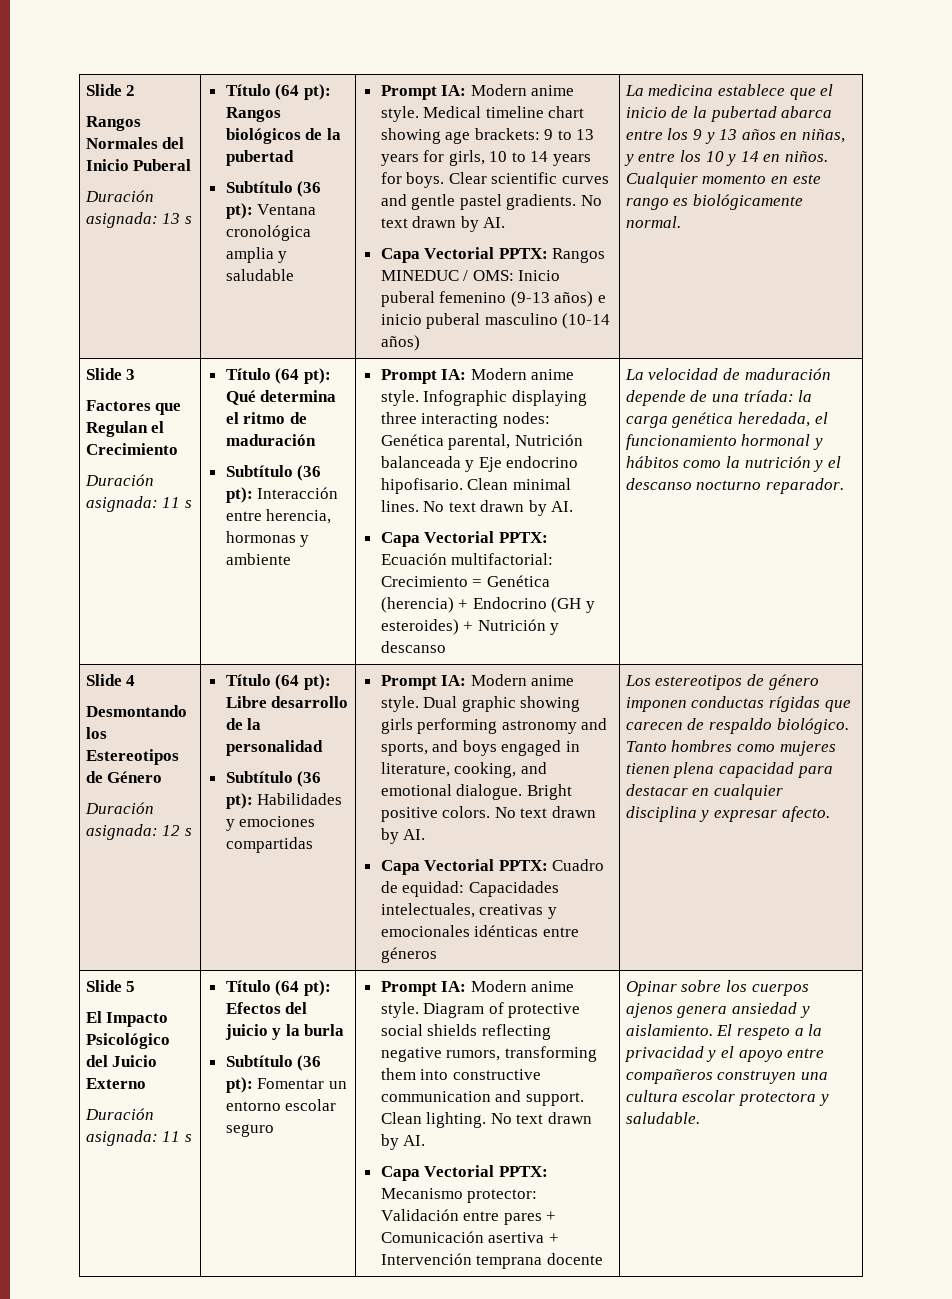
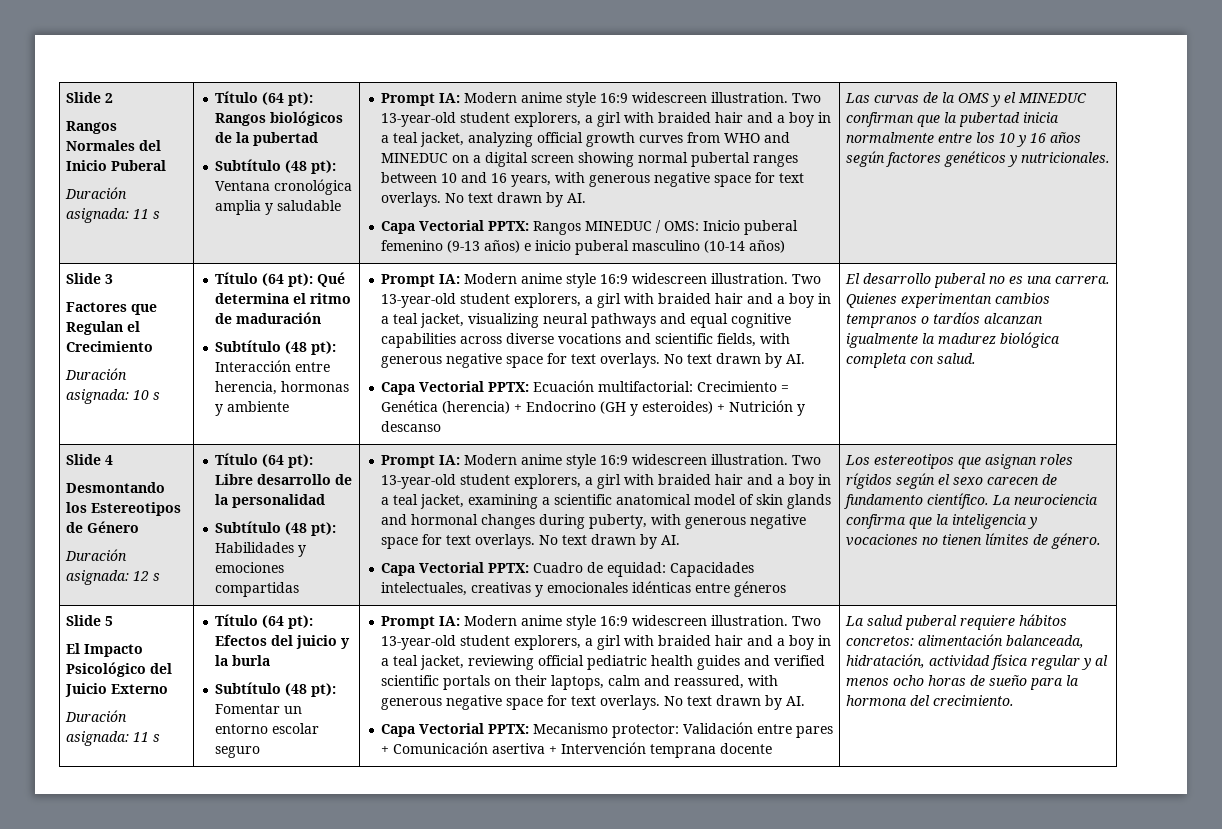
[162,213,181,224] 13 -> [132,209,149,219] 11
[297,181,322,197] (36 -> [285,160,308,173] (48
[380,106,585,122] [380,128,595,144] [380,150,592,166] [380,172,609,188] [380,194,577,210] style. Medical timeline chart showing age brackets: 9 to 13 years for girls, 10 to 14 years for boys. Clear scientific curves and gentle pastel gradients. -> [566,92,822,107] [381,112,832,127] [381,132,791,147] [381,152,799,167] [381,172,805,187] [381,192,442,207] style 16:9 widescreen illustration. Two 13-year-old student explorers, a girl with braided hair and a boy in a teal jacket, analyzing official growth curves from WHO and MINEDUC on a digital screen showing normal pubertal ranges between 10 and 16 years, with generous negative space for text overlays.
[624,84,834,100] [625,106,833,122] [625,128,845,144] [623,150,828,166] [625,172,821,188] [625,194,804,210] [625,216,681,228] La medicina establece que el inicio de la pubertad abarca entre los 9 y 13 años en niñas, y entre los 10 y 14 en niños. Cualquier momento en este rango es biológicamente normal. -> [844,92,1087,107] [845,112,1059,127] [845,132,1081,147] [845,151,1110,167] Las curvas de la OMS y el MINEDUC confirman que la pubertad inicia normalmente entre los 10 y 16 años según factores genéticos y nutricionales.
[162,497,181,508] 11 -> [132,390,149,400] 10
[297,465,322,481] (36 -> [285,341,308,354] (48
[380,390,587,406] [380,412,550,428] [380,434,583,450] [380,456,579,472] [380,478,571,494] [380,500,419,512] style. Infographic displaying three interacting nodes: Genética parental, Nutrición balanceada y Eje endocrino hipofisario. Clean minimal lines. -> [566,273,822,288] [381,293,832,308] [381,313,792,328] [381,333,791,348] [381,353,661,368] style 16:9 widescreen illustration. Two 13-year-old student explorers, a girl with braided hair and a boy in a teal jacket, visualizing neural pathways and equal cognitive capabilities across diverse vocations and scientific fields, with generous negative space for text overlays.
[624,368,831,380] [625,390,813,406] [625,412,828,428] [625,434,824,450] [625,456,841,472] [625,478,845,494] La velocidad de maduración depende de una tríada: la carga genética heredada, el funcionamiento hormonal y hábitos como la nutrición y el descanso nocturno reparador. -> [844,273,1110,288] [845,293,1050,308] [845,312,1043,328] [845,332,1060,348] [845,353,976,368] El desarrollo puberal no es una carrera. Quienes experimentan cambios tempranos o tardíos alcanzan igualmente la madurez biológica completa con salud.
[297,771,322,787] (36 -> [285,522,308,535] (48
[380,696,581,712] [380,718,608,734] [380,740,580,756] [380,762,547,778] [380,784,572,800] [380,806,491,822] style. Dual graphic showing girls performing astronomy and sports, and boys engaged in literature, cooking, and emotional dialogue. Bright positive colors. -> [566,454,822,469] [381,474,832,489] [381,494,832,509] [381,514,807,529] [381,534,536,549] style 16:9 widescreen illustration. Two 13-year-old student explorers, a girl with braided hair and a boy in a teal jacket, examining a scientific anatomical model of skin glands and hormonal changes during puberty, with generous negative space for text overlays.
[747,674,819,690] [625,696,851,712] [625,718,849,734] [625,740,836,756] [625,762,833,778] [625,784,784,800] [625,806,830,822] de género imponen conductas rígidas que carecen de respaldo biológico. Tanto hombres como mujeres tienen plena capacidad para destacar en cualquier disciplina y expresar afecto. -> [957,454,1073,469] [845,473,1057,489] [843,493,1098,509] [845,514,1037,529] [845,533,1101,549] que asignan roles rígidos según el sexo carecen de fundamento científico. La neurociencia confirma que la inteligencia y vocaciones no tienen límites de género.
[297,1055,322,1071] (36 -> [285,683,308,696] (48
[380,1002,581,1018] [380,1024,551,1040] [380,1046,597,1062] [380,1068,541,1080] [380,1090,584,1106] [380,1112,487,1128] style. Diagram of protective social shields reflecting negative rumors, transforming them into constructive communication and support. Clean lighting. -> [566,615,822,630] [381,635,832,650] [381,655,826,670] [381,675,779,690] [381,695,661,710] style 16:9 widescreen illustration. Two 13-year-old student explorers, a girl with braided hair and a boy in a teal jacket, reviewing official pediatric health guides and verified scientific portals on their laptops, calm and reassured, with generous negative space for text overlays.
[625,980,809,996] [625,1002,810,1018] [625,1024,823,1040] [624,1046,825,1062] [625,1069,829,1084] [625,1090,829,1106] [625,1112,700,1124] Opinar sobre los cuerpos ajenos genera ansiedad y aislamiento. El respeto a la privacidad y el apoyo entre compañeros construyen una cultura escolar protectora y saludable. -> [844,614,1067,630] [845,634,1084,649] [845,654,1108,670] [845,675,1079,690] [845,695,1014,706] La salud puberal requiere hábitos concretos: alimentación balanceada, hidratación, actividad física regular y al menos ocho horas de sueño para la hormona del crecimiento.

